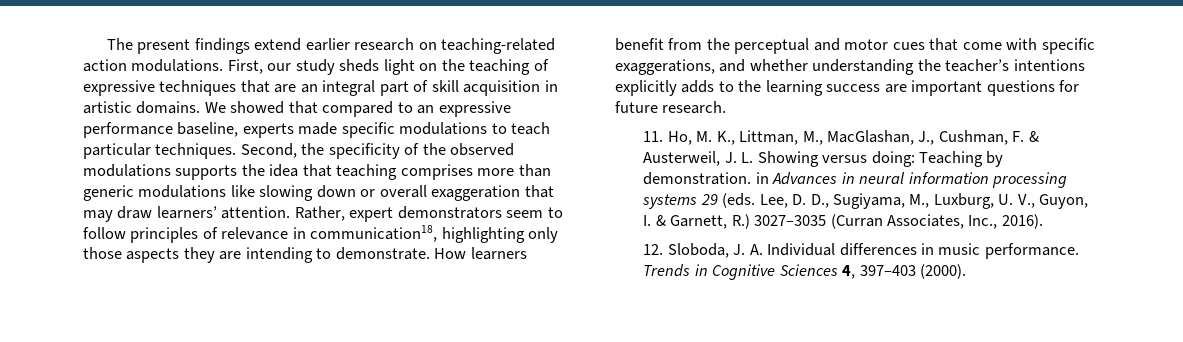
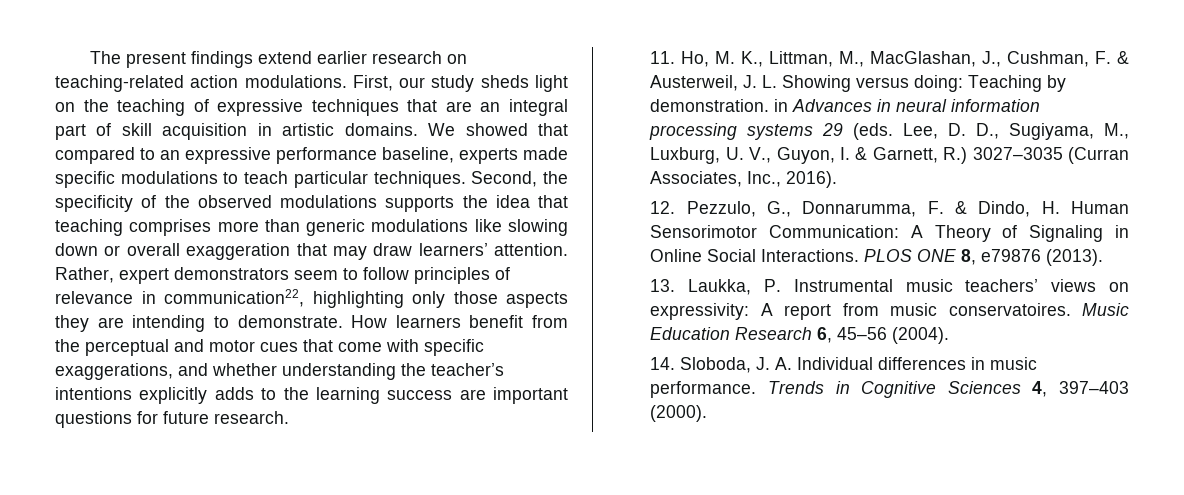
[310,225,438,242] communication18, -> [164,289,304,307] communication22,
(664, 249) none -> [686,201,1129,217] [650,225,1129,242] [650,249,1104,266] [650,279,1129,295] [650,303,1129,320] [650,327,950,344] [650,357,676,370] Pezzulo, G., Donnarumma, F. & Dindo, H. Human Sensorimotor Communication: A Theory of Signaling in Online Social Interactions. PLOS ONE 8, e79876 (2013). // 13. Laukka, P. Instrumental music teachers’ views on expressivity: A report from music conservatoires. Music Education Research 6, 45–56 (2004). // 14.

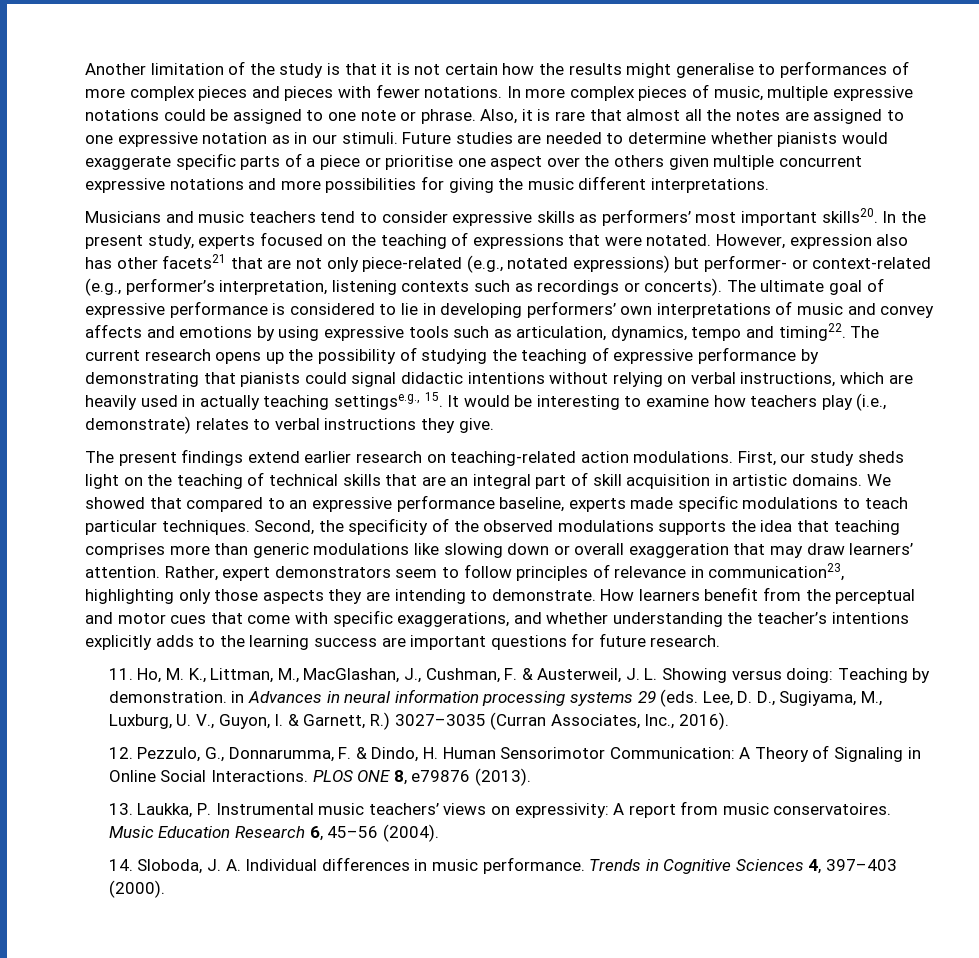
(90, 57) none -> [85,61,909,78] [85,84,913,101] [85,109,904,124] [85,132,888,147] [85,153,862,170] [85,176,769,193] [85,208,926,226] [85,232,909,249] [85,254,932,273] [85,278,884,296] [85,301,935,318] [85,323,880,341] [85,347,819,364] [85,372,913,387] [85,392,887,411] [85,416,494,434] Another limitation of the study is that it is not certain how the results might generalise to performances of more complex pieces and pieces with fewer notations. In more complex pieces of music, multiple expressive notations could be assigned to one note or phrase. Also, it is rare that almost all the notes are assigned to one expressive notation as in our stimuli. Future studies are needed to determine whether pianists would exaggerate specific parts of a piece or prioritise one aspect over the others given multiple concurrent expressive notations and more possibilities for giving the music different interpretations. // Musicians and music teachers tend to consider expressive skills as performers’ most important skills20. In the present study, experts focused on the teaching of expressions that were notated. However, expression also has other facets21 that are not only piece-related (e.g., notated expressions) but performer- or context-related (e.g., performer’s interpretation, listening contexts such as recordings or concerts). The ultimate goal of expressive performance is considered to lie in developing performers’ own interpretations of music and convey affects and emotions by using expressive tools such as articulation, dynamics, tempo and timing22. The current research opens up the possibility of studying the teaching of expressive performance by demonstrating that pianists could signal didactic intentions without relying on verbal instructions, which are heavily used in actually teaching settingse.g., 15. It would be interesting to examine how teachers play (i.e., demonstrate) relates to verbal instructions they give. //
[217,99,399,116] expressive techniques -> [268,474,381,486] technical skills
[164,289,304,307] communication22, -> [708,563,845,581] communication23,

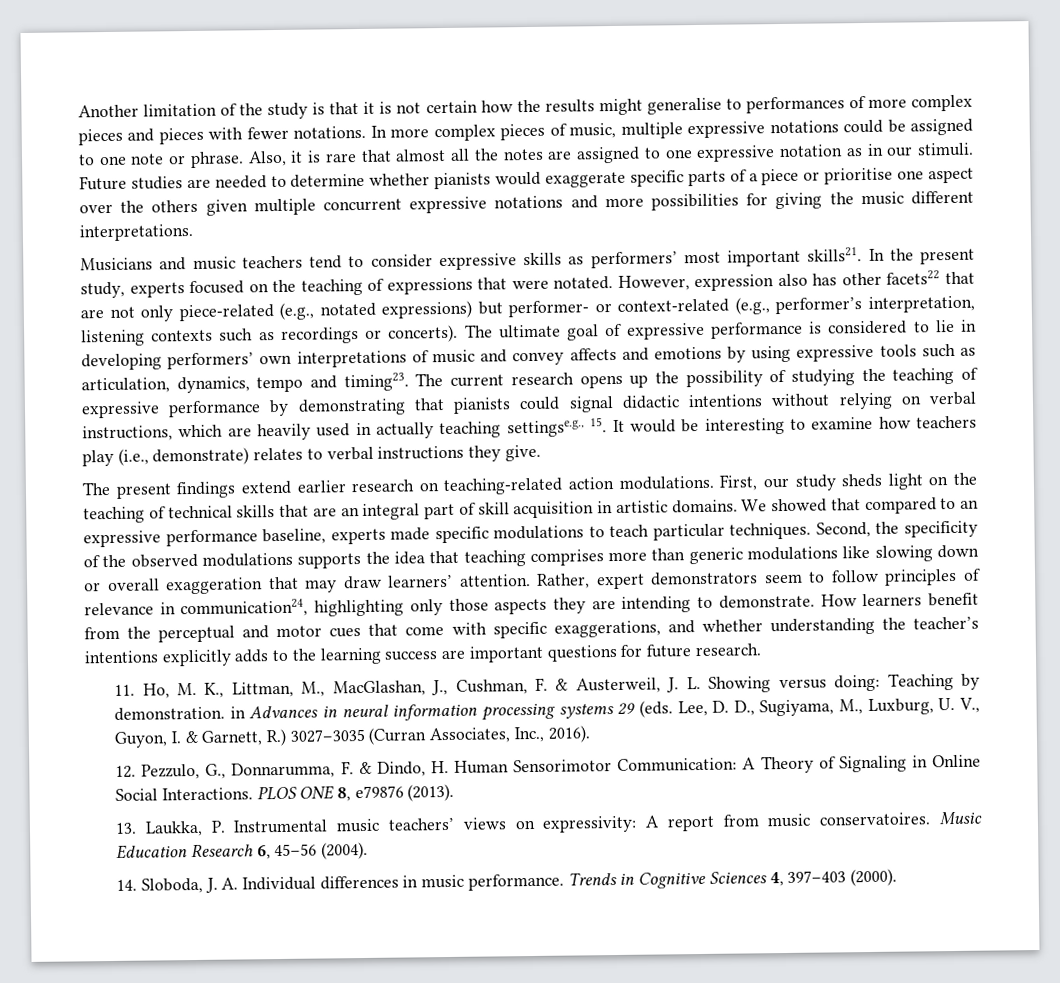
[821,208,878,223] skills20. -> [807,247,863,262] skills21.
[162,254,227,269] facets21 -> [886,270,941,285] facets22
[778,323,846,341] timing22. -> [343,372,409,392] timing23.
[708,563,845,581] communication23, -> [180,598,309,618] communication24,

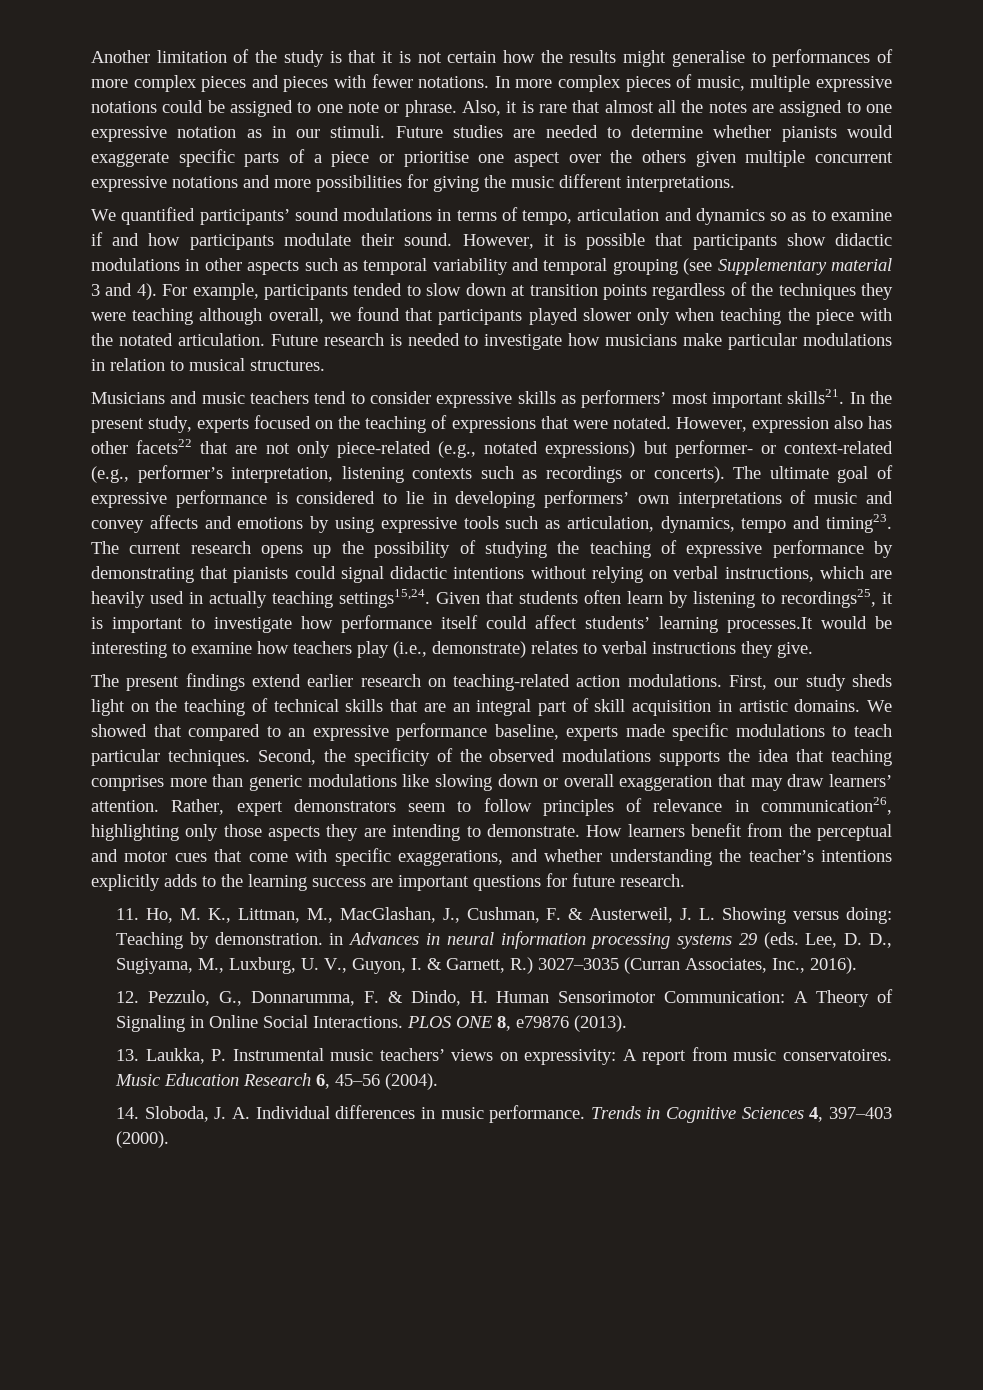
(193, 232) none -> [91,207,892,225] [91,232,892,250] [91,258,892,275] [91,282,893,300] [91,307,893,325] [91,333,892,350] [91,358,325,371] // We quantified participants’ sound modulations in terms of tempo, articulation and dynamics so as to examine if and how participants modulate their sound. However, it is possible that participants show didactic modulations in other aspects such as temporal variability and temporal grouping (see Supplementary material 3 and 4). For example, participants tended to slow down at transition points regardless of the techniques they were teaching although overall, we found that participants played slower only when teaching the piece with the notated articulation. Future research is needed to investigate how musicians make particular modulations in relation to musical structures.
[506,417,625,438] settingse.g., 15. It -> [339,589,893,608] [91,615,813,633] settings15,24. Given that students often learn by listening to recordings25, it is important to investigate how performance itself could affect students’ learning processes.It
[180,598,309,618] communication24, -> [760,797,892,815] communication26,

